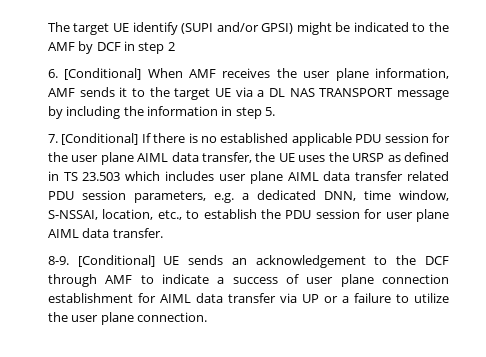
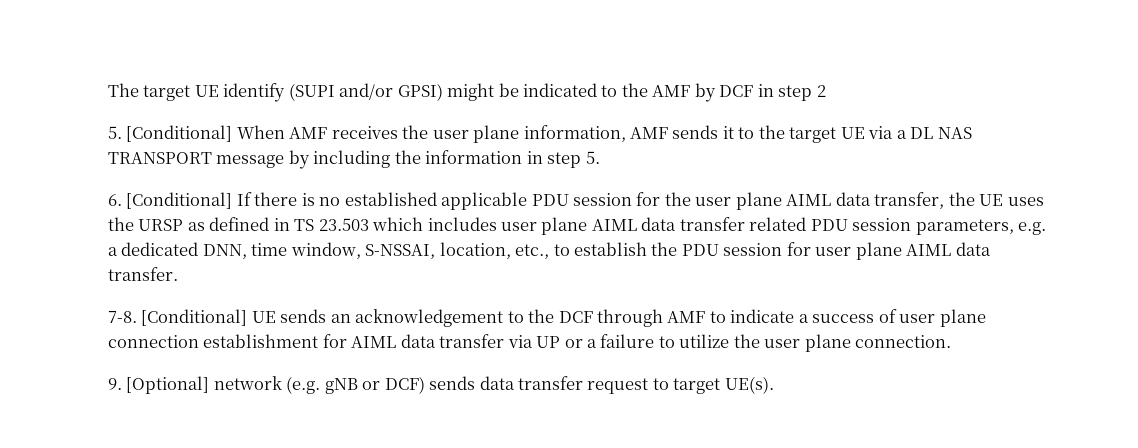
[47,69,58,78] 6. -> [107,126,122,139] 5.
[47,134,58,143] 7. -> [107,194,122,206] 6.
[47,256,69,265] 8-9. -> [107,311,137,323] 7-8.
(207, 317) none -> [107,376,774,394] // 9. [Optional] network (e.g. gNB or DCF) sends data transfer request to target UE(s).

